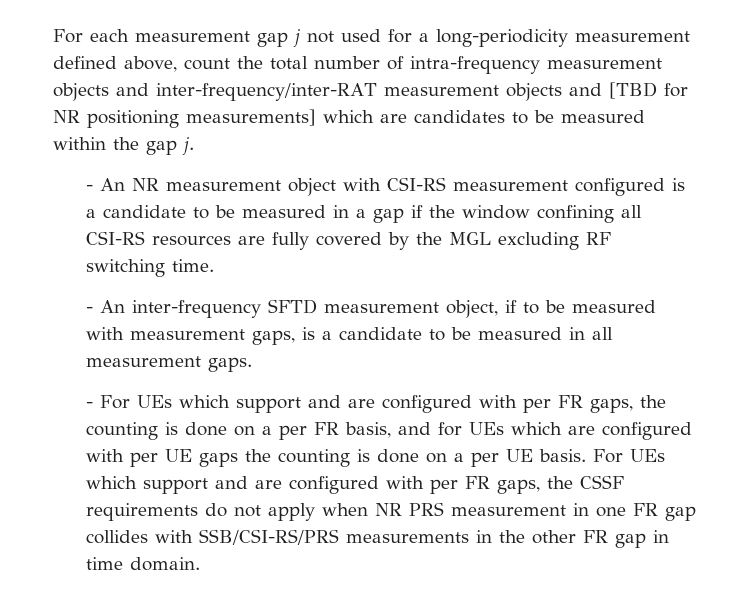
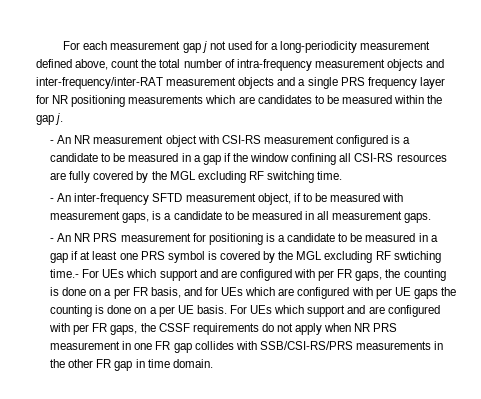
[608,82,657,99] [TBD -> [298,77,445,89] a single PRS frequency layer
[186,109,316,126] measurements] -> [128,95,204,104] measurements
(94, 405) none -> [57,233,438,245] [50,251,441,263] [50,269,80,278] An NR PRS measurement for positioning is a candidate to be measured in a gap if at least one PRS symbol is covered by the MGL excluding RF swtiching time.-

